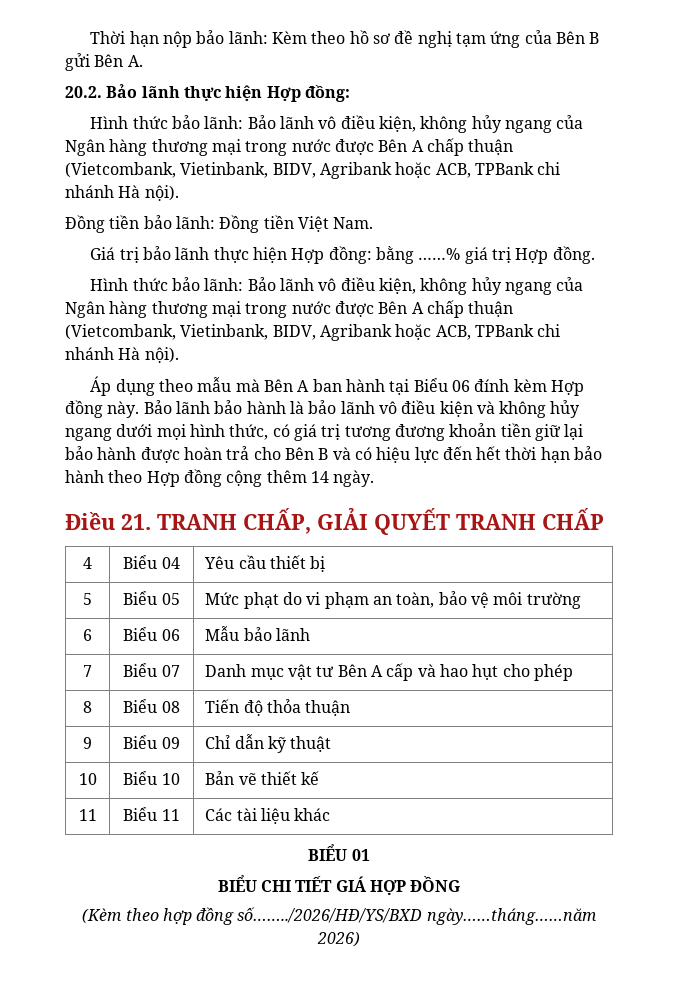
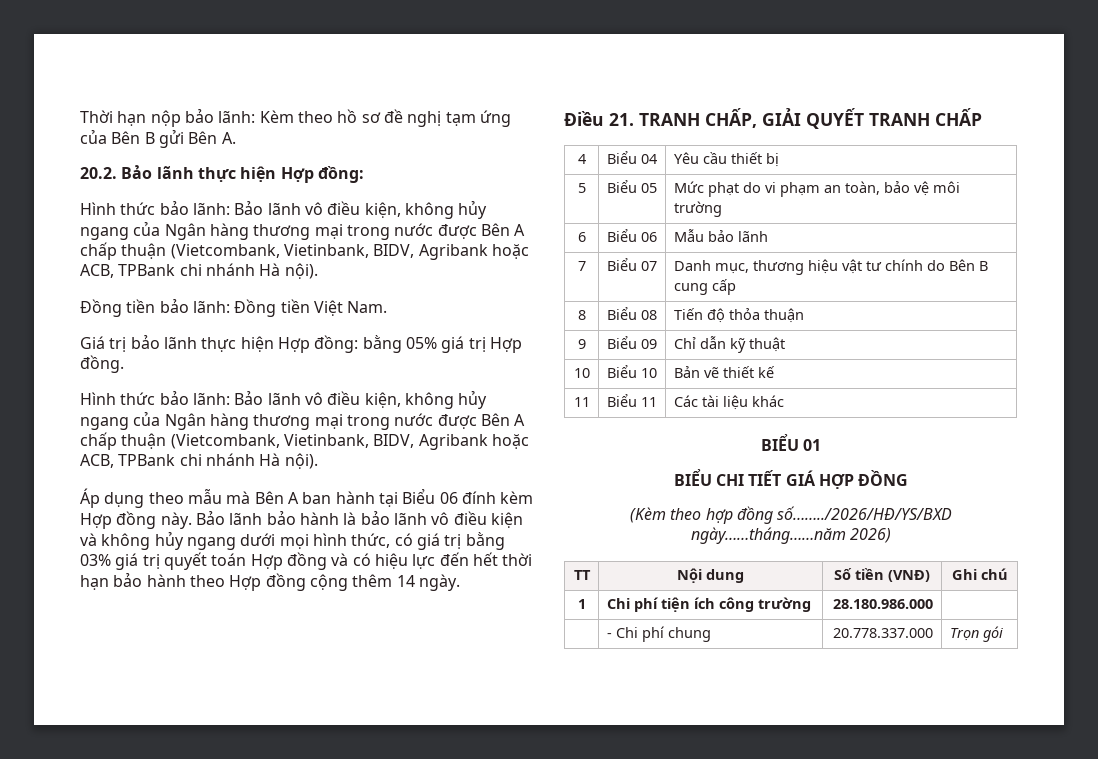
[418,248,461,260] ……% -> [405,337,437,349] 05%
[344,423,584,441] [65,446,329,463] tương đương khoản tiền giữ lại bảo hành được hoàn trả cho Bên B -> [465,532,505,550] [80,552,327,570] bằng 03% giá trị quyết toán Hợp đồng
[250,663,573,681] mục vật tư Bên A cấp và hao hụt cho phép -> [714,259,988,275] [673,279,736,295] mục, thương hiệu vật tư chính do Bên B cung cấp
(360, 939) none -> [573,570,591,580] [677,568,744,583] [834,568,930,582] [951,568,1008,580] [577,599,586,609] [606,597,811,612] [833,599,934,609] [606,626,711,642] [833,628,934,638] [949,626,1003,642] // TT | Nội dung | Số tiền (VNĐ) | Ghi chú // 1 | Chi phí tiện ích công trường | 28.180.986.000 | // | - Chi phí chung | 20.778.337.000 | Trọn gói

